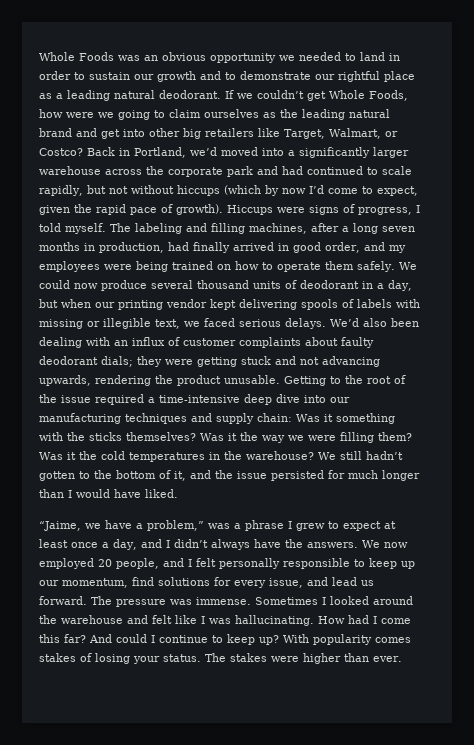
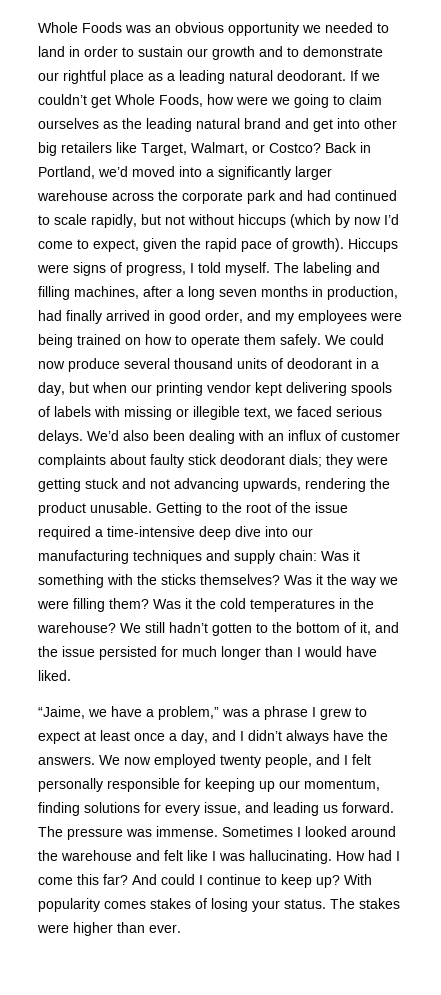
(374, 342) none -> [188,454,217,465] stick
[98,559,112,567] 20 -> [220,755,261,768] twenty
[354,558,397,569] to keep -> [184,778,255,792] for keeping
[132,577,154,586] find -> [38,802,80,816] finding
[332,577,357,586] lead -> [273,802,319,816] leading

